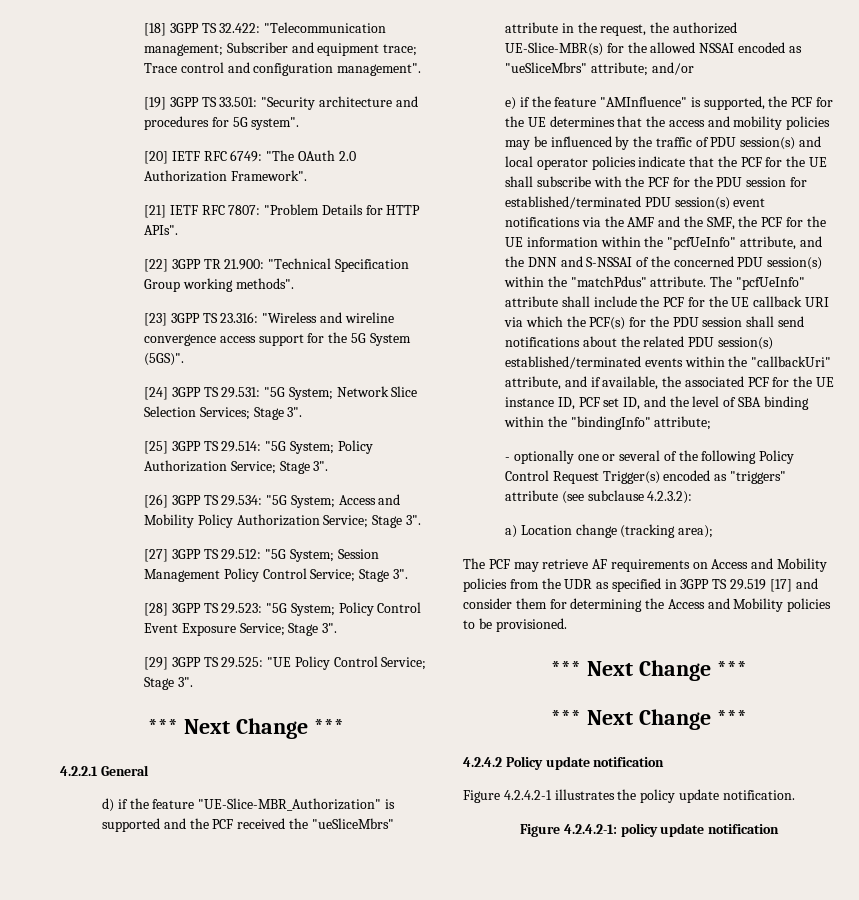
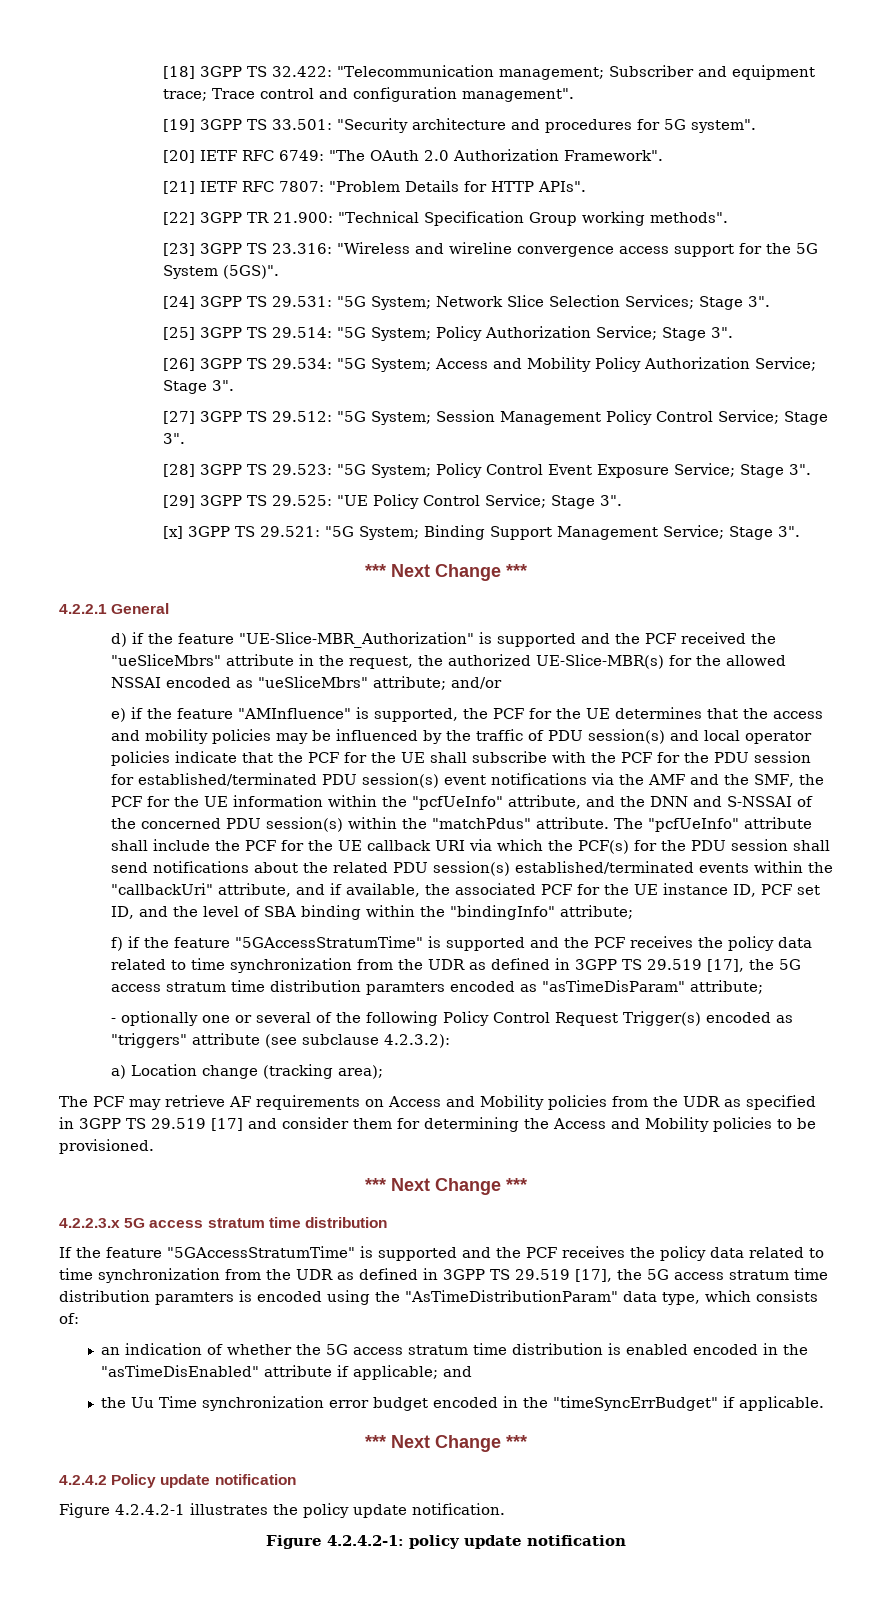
(193, 682) none -> [162,525,800,540] // [x] 3GPP TS 29.521: "5G System; Binding Support Management Service; Stage 3".
(712, 423) none -> [110,936,812,951] [110,958,801,973] [110,980,763,995] // f) if the feature "5GAccessStratumTime" is supported and the PCF receives the policy data related to time synchronization from the UDR as defined in 3GPP TS 29.519 [17], the 5G access stratum time distribution paramters encoded as "asTimeDisParam" attribute;
(747, 668) none -> [59,1217,387,1228] [59,1246,824,1261] [59,1268,828,1283] [59,1290,818,1305] [59,1313,79,1324] [100,1343,808,1355] [100,1365,472,1380] [100,1396,824,1411] // 4.2.2.3.x 5G access stratum time distribution // If the feature "5GAccessStratumTime" is supported and the PCF receives the policy data related to time synchronization from the UDR as defined in 3GPP TS 29.519 [17], the 5G access stratum time distribution paramters is encoded using the "AsTimeDistributionParam" data type, which consists of: // an indication of whether the 5G access stratum time distribution is enabled encoded in the "asTimeDisEnabled" attribute if applicable; and // the Uu Time synchronization error budget encoded in the "timeSyncErrBudget" if applicable.

